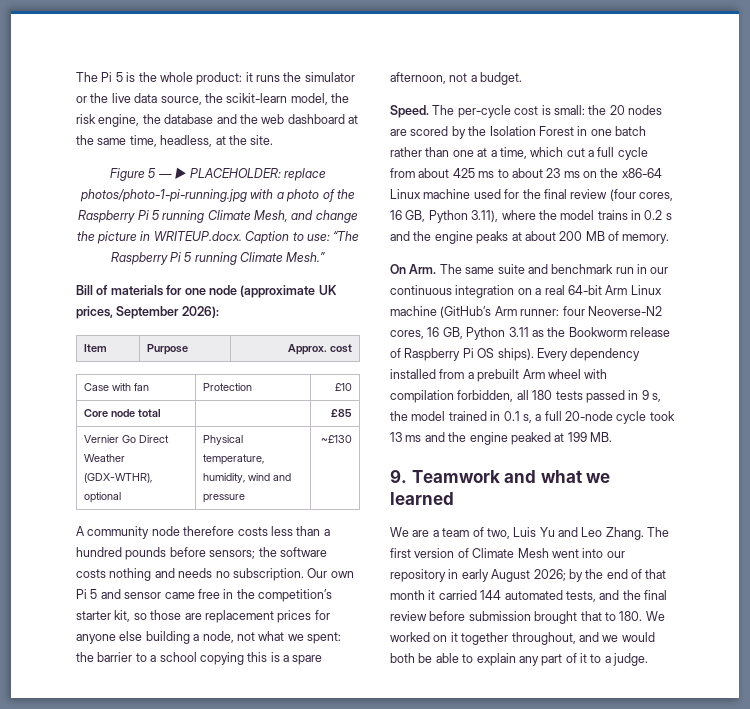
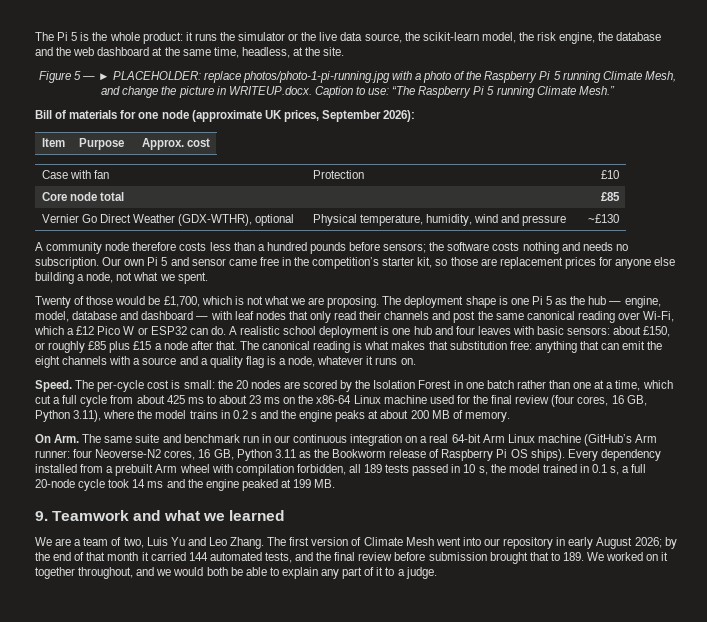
[307,632,341,644] [76,652,323,665] [390,72,523,85] spent: the barrier to a school copying this is a spare afternoon, not a budget. -> [177,272,208,284] [35,296,661,308] [35,311,675,323] [34,326,671,338] [35,341,663,353] [35,356,416,368] spent. // Twenty of those would be £1,700, which is not what we are proposing. The deployment shape is one Pi 5 as the hub — engine, model, database and dashboard — with leaf nodes that only read their channels and post the same canonical reading over Wi-Fi, which a £12 Pico W or ESP32 can do. A realistic school deployment is one hub and four leaves with basic sensors: about £150, or roughly £85 plus £15 a node after that. The canonical reading is what makes that substitution free: anything that can emit the eight channels with a source and a quality flag is a node, whatever it runs on.
[532,390,553,400] 180 -> [364,464,383,473] 189
[641,390,649,400] 9 -> [463,464,476,473] 10
[390,432,402,442] 13 -> [132,479,146,488] 14
[619,611,643,621] 180. -> [562,552,584,561] 189.

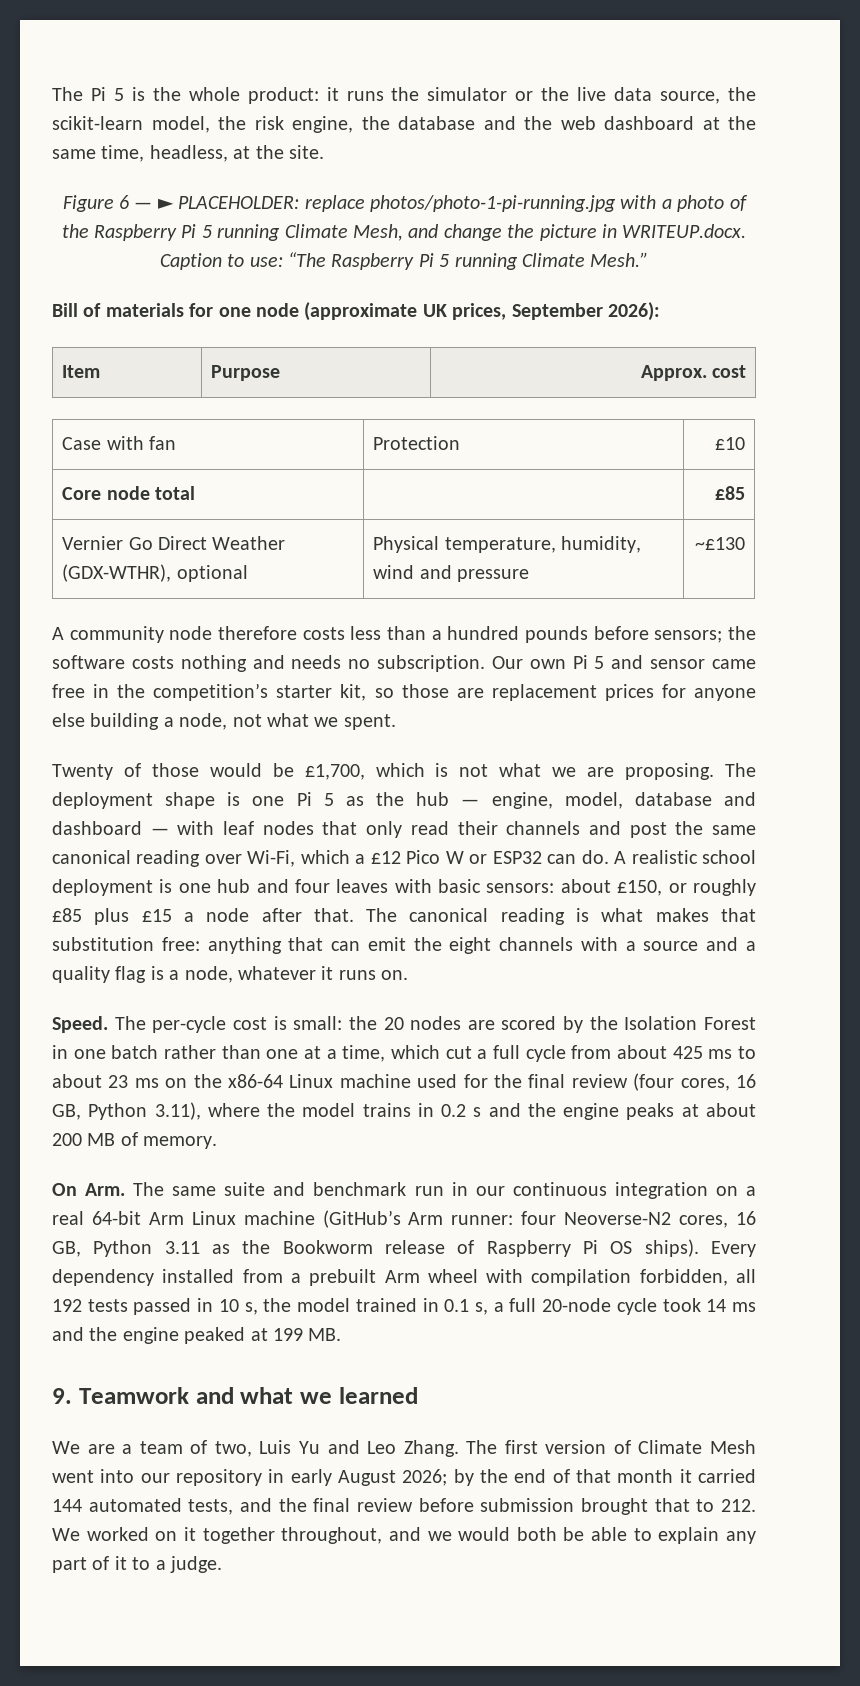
[74,71,82,80] 5 -> [118,195,129,209] 6
[364,464,383,473] 189 -> [52,1299,82,1312] 192
[562,552,584,561] 189. -> [720,1499,756,1512] 212.

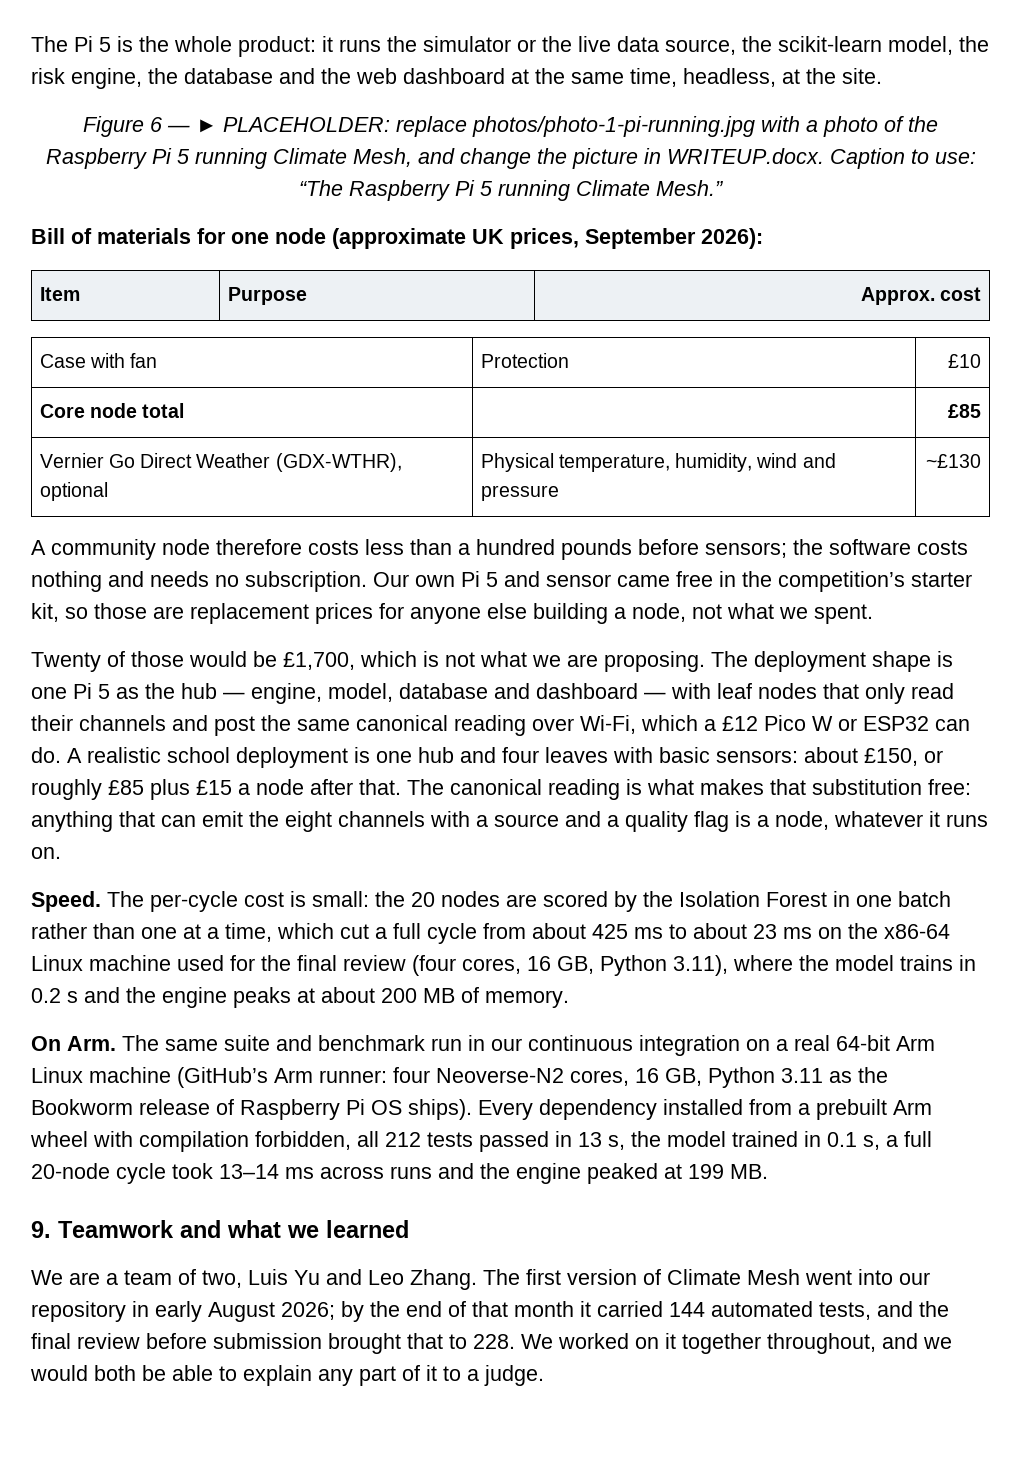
[52,1299,82,1312] 192 -> [385,1132,421,1147] 212
[218,1299,239,1312] 10 -> [578,1132,602,1147] 13
[706,1299,756,1312] 14 ms -> [219,1164,432,1179] 13–14 ms across runs
[720,1499,756,1512] 212. -> [473,1334,515,1349] 228.

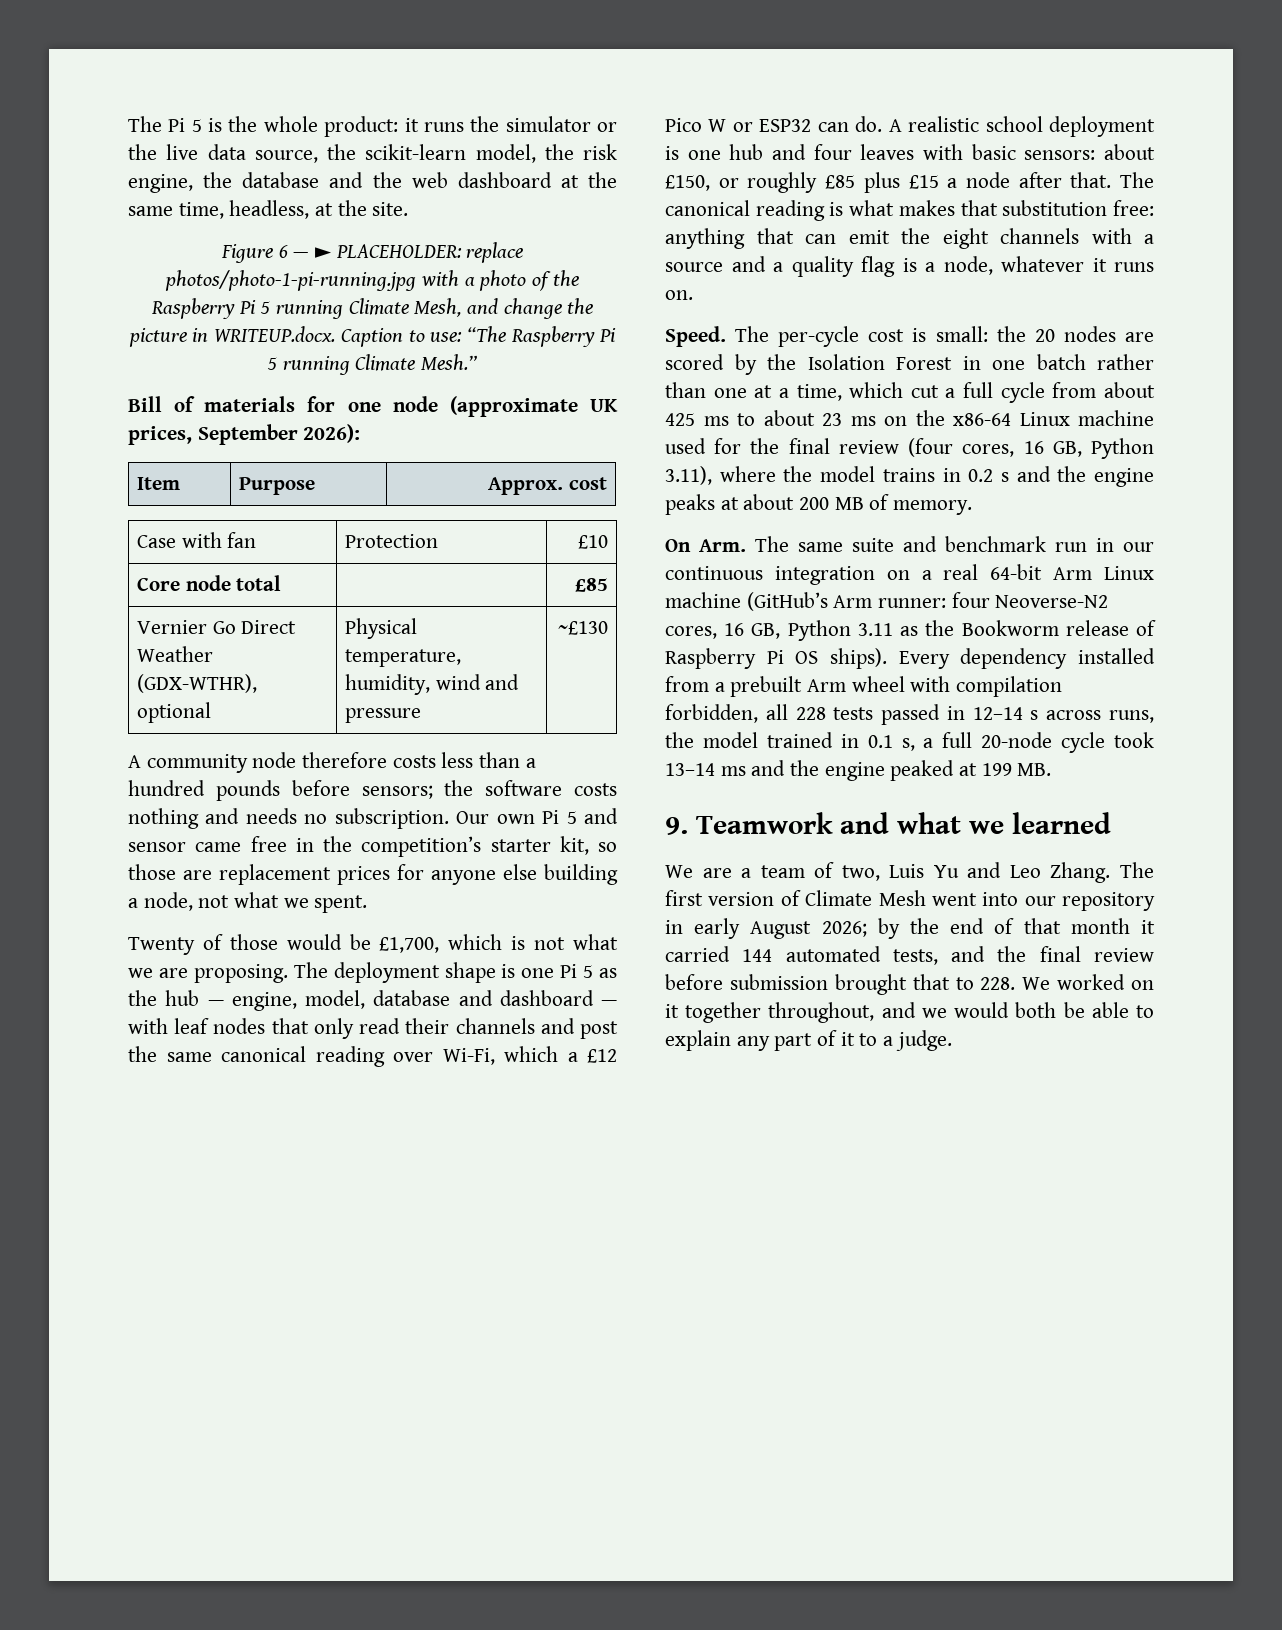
[385,1132,421,1147] 212 -> [795,707,826,720] 228
[578,1132,625,1150] 13 s, -> [972,707,1154,723] 12–14 s across runs,
[320,1166,432,1179] across runs -> (746, 771) none

